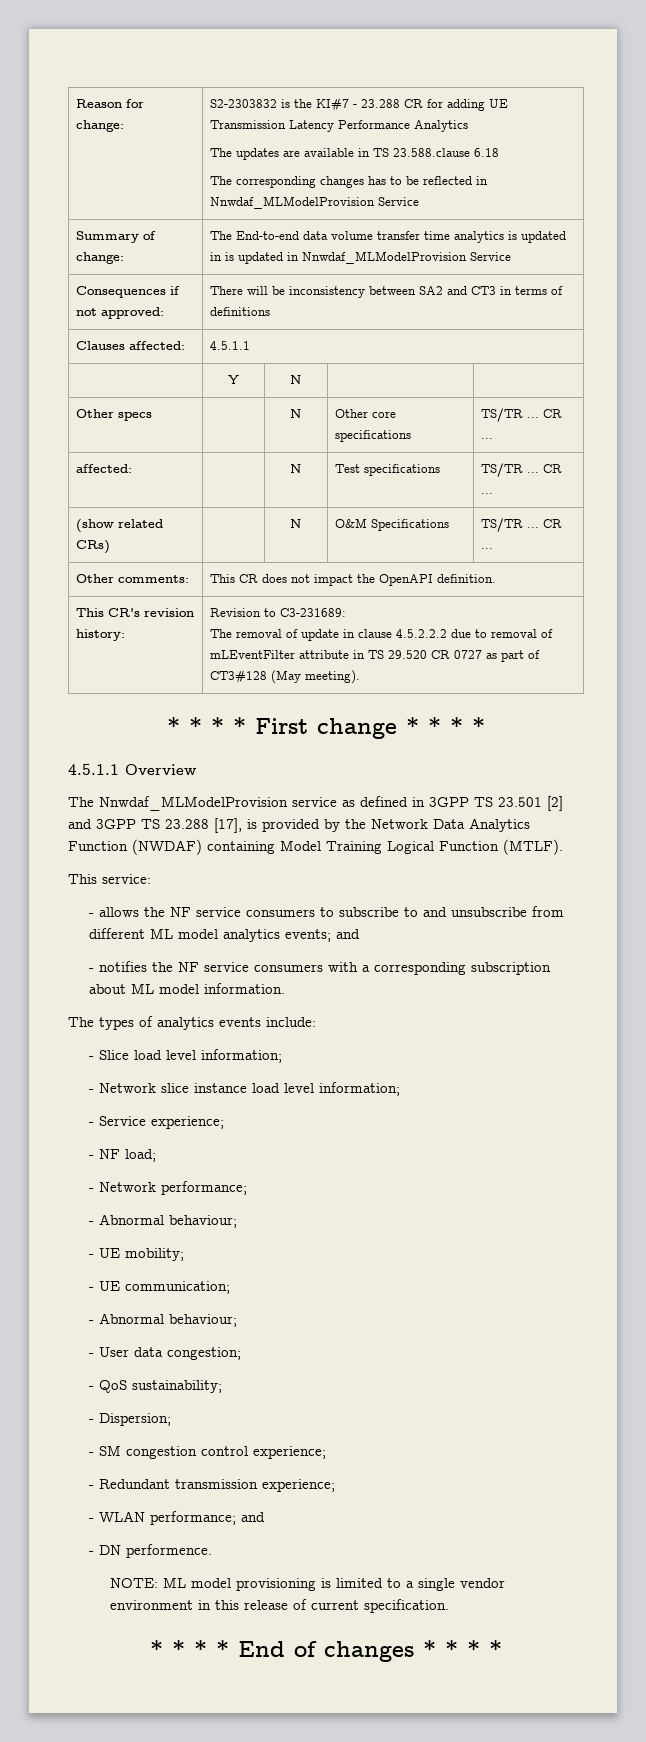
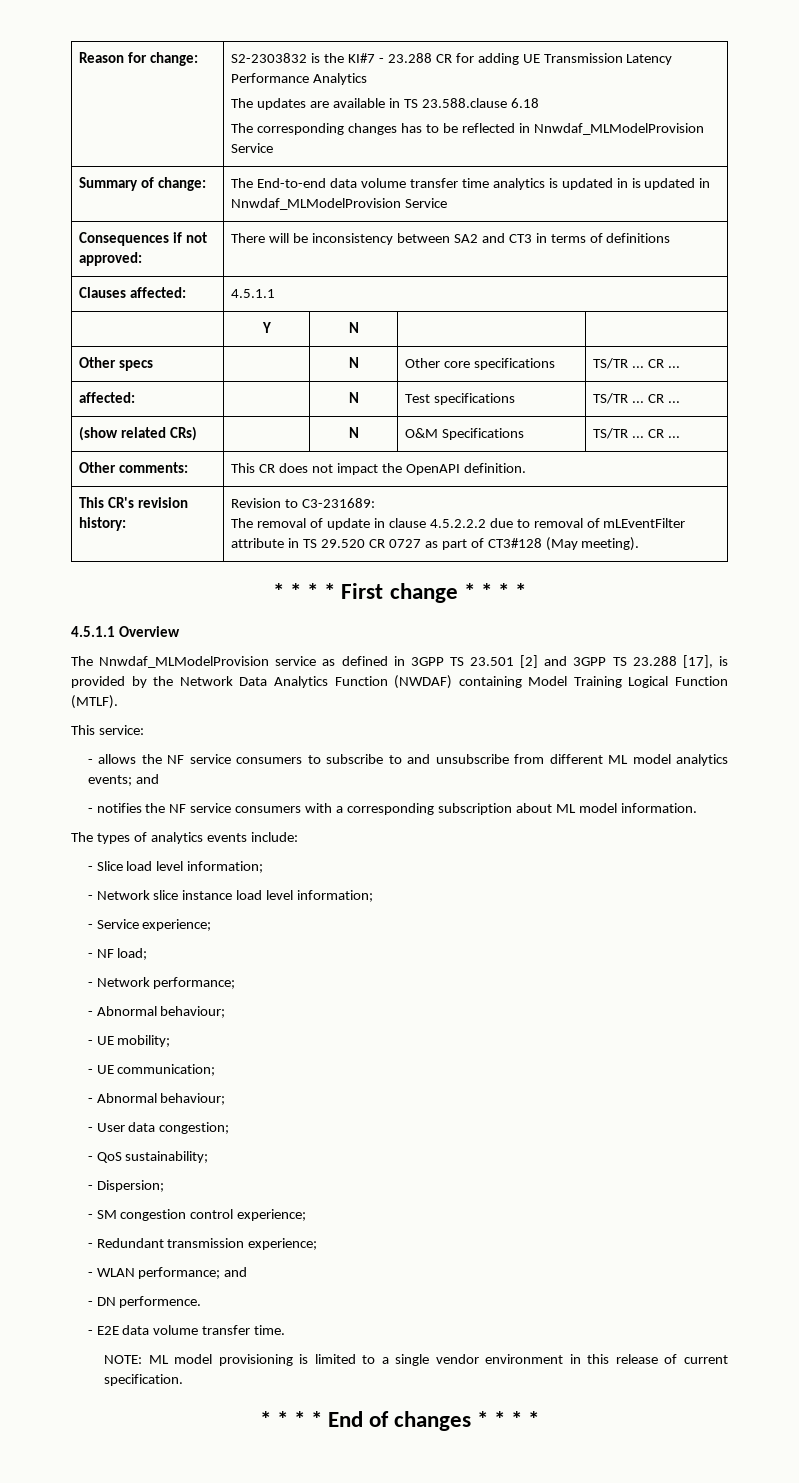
(213, 1551) none -> [87,1325,286,1335] // - E2E data volume transfer time.

